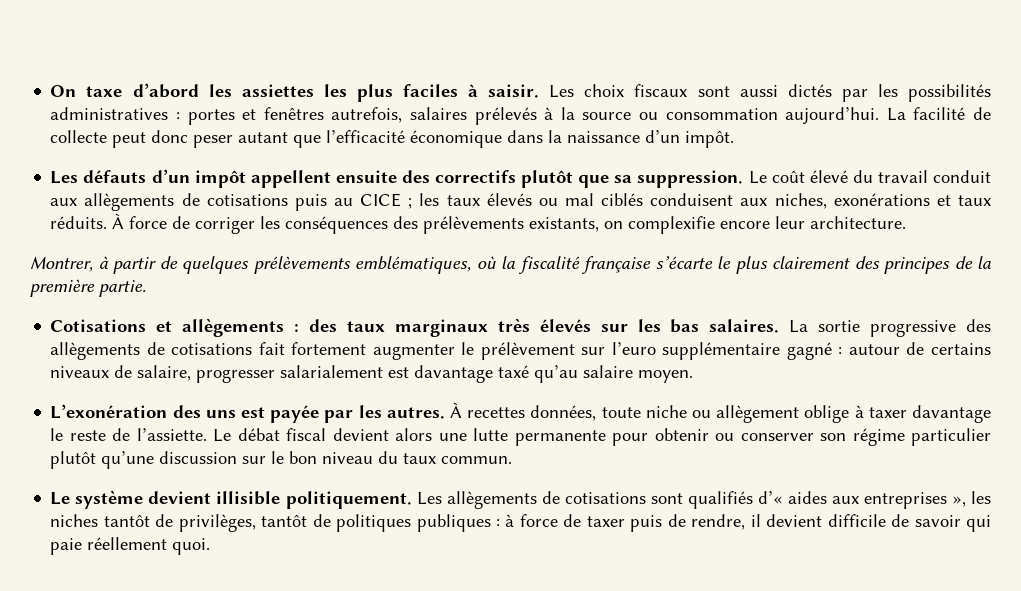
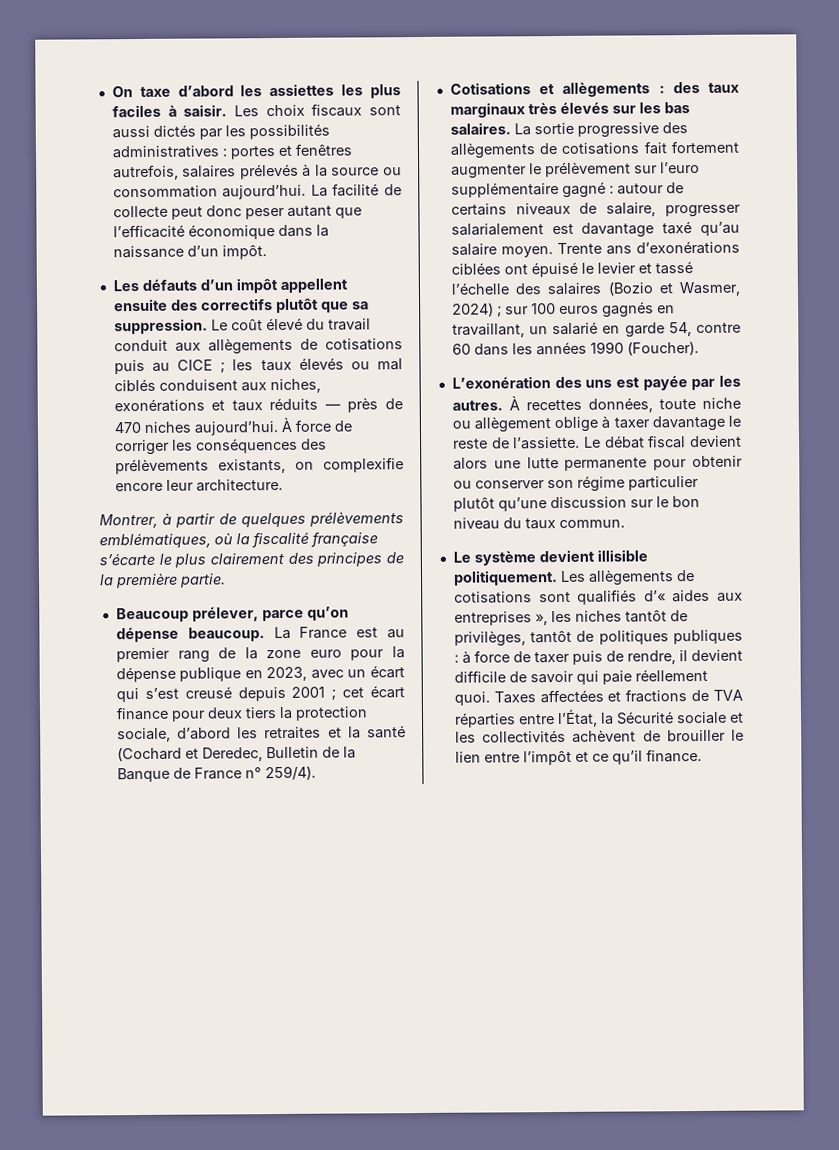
[50,216,108,229] réduits. -> [269,397,403,413] [113,421,278,436] réduits — près de 470 niches aujourd’hui.
(146, 288) none -> [115,606,349,623] [115,626,405,643] [115,646,405,663] [115,665,405,683] [115,685,406,703] [115,706,368,722] [116,725,407,743] [116,746,356,762] [116,765,316,783] // Beaucoup prélever, parce qu’on dépense beaucoup. La France est au premier rang de la zone euro pour la dépense publique en 2023, avec un écart qui s’est creusé depuis 2001 ; cet écart finance pour deux tiers la protection sociale, d’abord les retraites et la santé (Cochard et Deredec, Bulletin de la Banque de France n° 259/4).
(694, 376) none -> [556,240,740,255] [450,261,693,278] [450,281,741,297] [451,301,675,318] [451,321,741,338] [451,340,699,356] Trente ans d’exonérations ciblées ont épuisé le levier et tassé l’échelle des salaires (Bozio et Wasmer, 2024) ; sur 100 euros gagnés en travaillant, un salarié en garde 54, contre 60 dans les années 1990 (Foucher).
(211, 546) none -> [493,689,743,704] [453,708,744,728] [454,729,744,743] [454,748,702,766] Taxes affectées et fractions de TVA réparties entre l’État, la Sécurité sociale et les collectivités achèvent de brouiller le lien entre l’impôt et ce qu’il finance.

